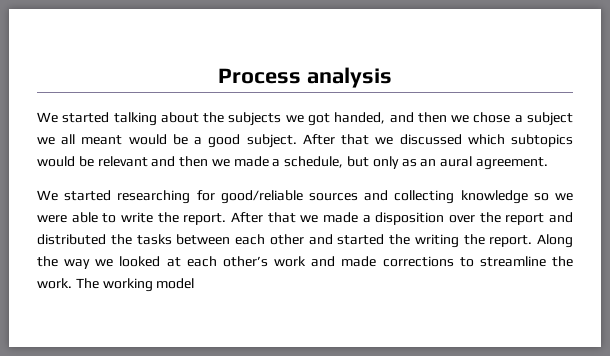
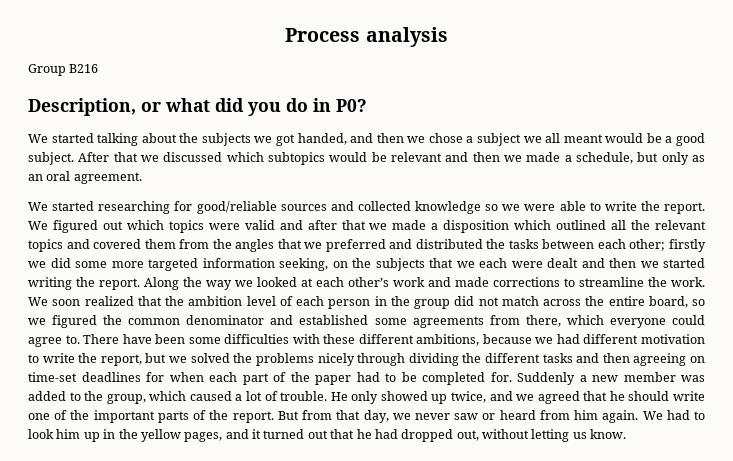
(392, 77) none -> [28,64,99,76] [28,98,367,116] // Group B216 // Description, or what did you do in P0?
[440,156,473,167] aural -> [46,171,71,181] oral
[394,190,455,204] collecting -> [357,201,411,211] collected
[230,212,263,223] After -> [28,220,337,233] We figured out which topics were valid and after
[449,212,545,225] over the report -> [514,220,707,230] [28,239,386,252] which outlined all the relevant topics and covered them from the angles that we preferred
[269,234,410,245] other and started the -> [629,239,706,252] [28,258,705,271] other; firstly we did some more targeted information seeking, on the subjects that we each were dealt and then we started
[75,278,195,292] The working model -> [28,296,705,309] [28,315,706,328] [28,334,705,347] [28,353,705,366] [28,372,705,385] [28,391,705,404] [28,410,706,423] [28,429,627,442] We soon realized that the ambition level of each person in the group did not match across the entire board, so we figured the common denominator and established some agreements from there, which everyone could agree to. There have been some difficulties with these different ambitions, because we had different motivation to write the report, but we solved the problems nicely through dividing the different tasks and then agreeing on time-set deadlines for when each part of the paper had to be completed for. Suddenly a new member was added to the group, which caused a lot of trouble. He only showed up twice, and we agreed that he should write one of the important parts of the report. But from that day, we never saw or heard from him again. We had to look him up in the yellow pages, and it turned out that he had dropped out, without letting us know.

